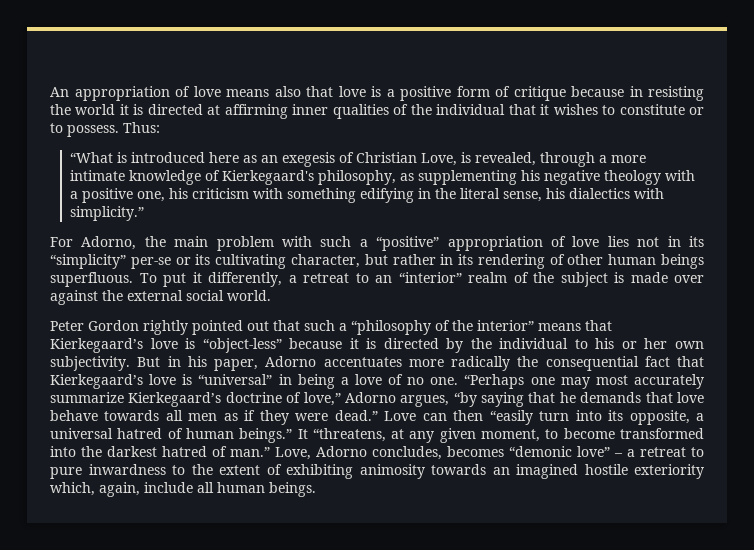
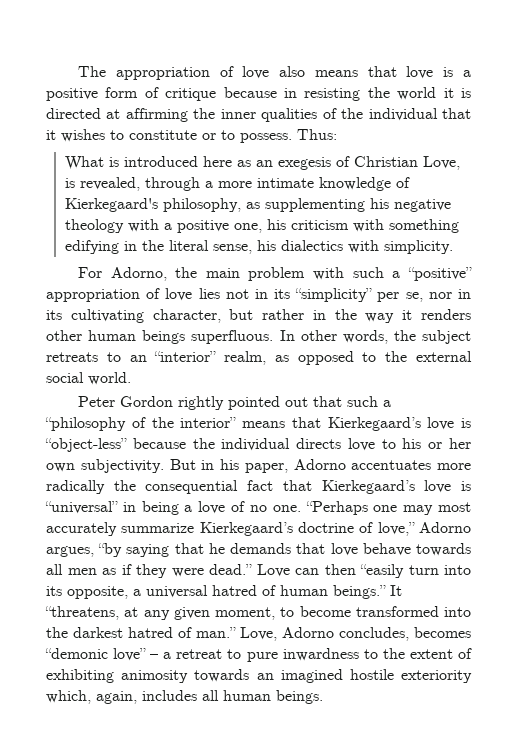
[50,86,301,101] An appropriation of love means also -> [77,66,358,80] The appropriation of love also means
(288, 111) none -> [193,108,216,119] the
[69,152,113,163] “What -> [64,156,104,170] What
[69,206,144,221] simplicity.” -> [383,240,453,254] simplicity.
[130,257,191,269] per-se or -> [377,289,472,302] per se, nor in
[458,254,705,269] [50,272,704,287] [50,290,98,305] its rendering of other human beings superfluous. To put it differently, a retreat to an “interior” realm of the subject is made over against -> [334,309,471,323] [46,330,471,344] [46,351,377,365] the way it renders other human beings superfluous. In other words, the subject retreats to an “interior” realm, as opposed to
[349,338,569,353] it is directed by the individual -> [192,438,375,451] the individual directs love
[144,482,193,493] include -> [142,690,197,701] includes

